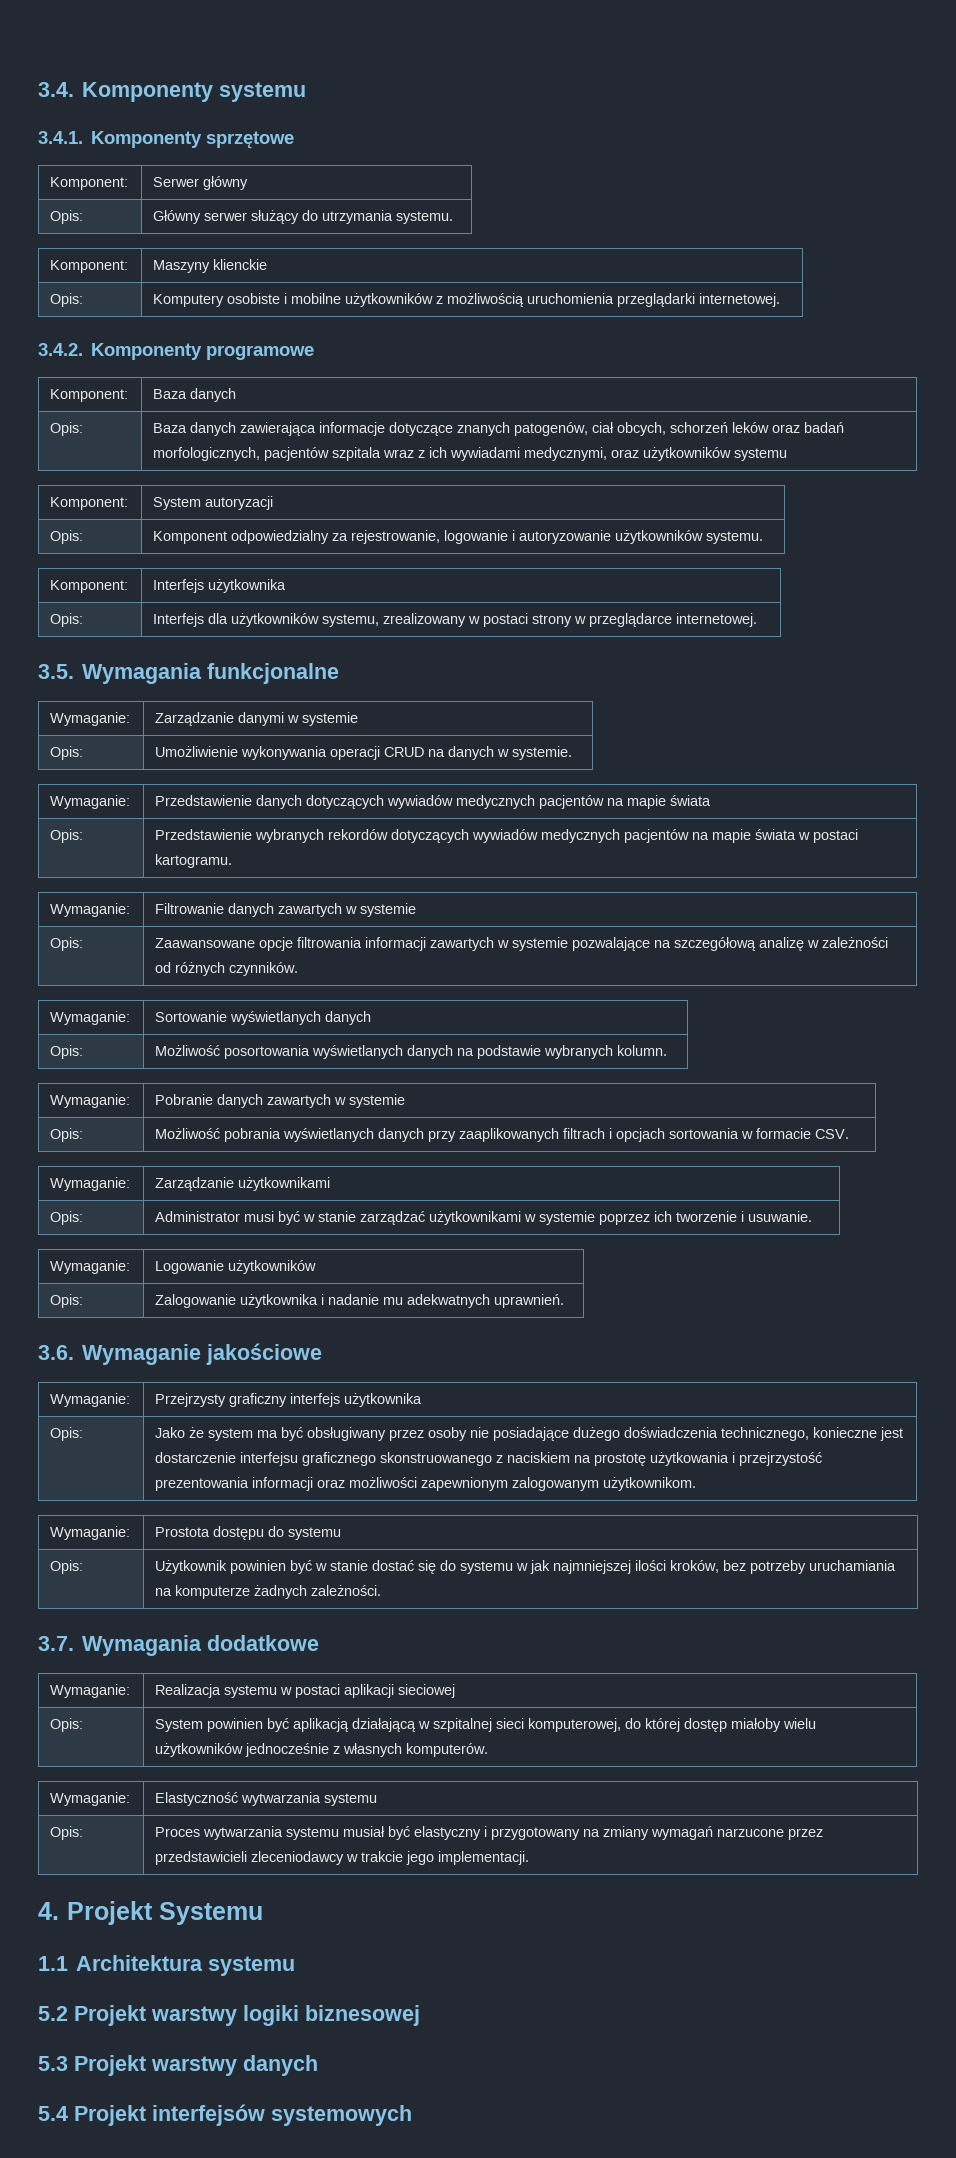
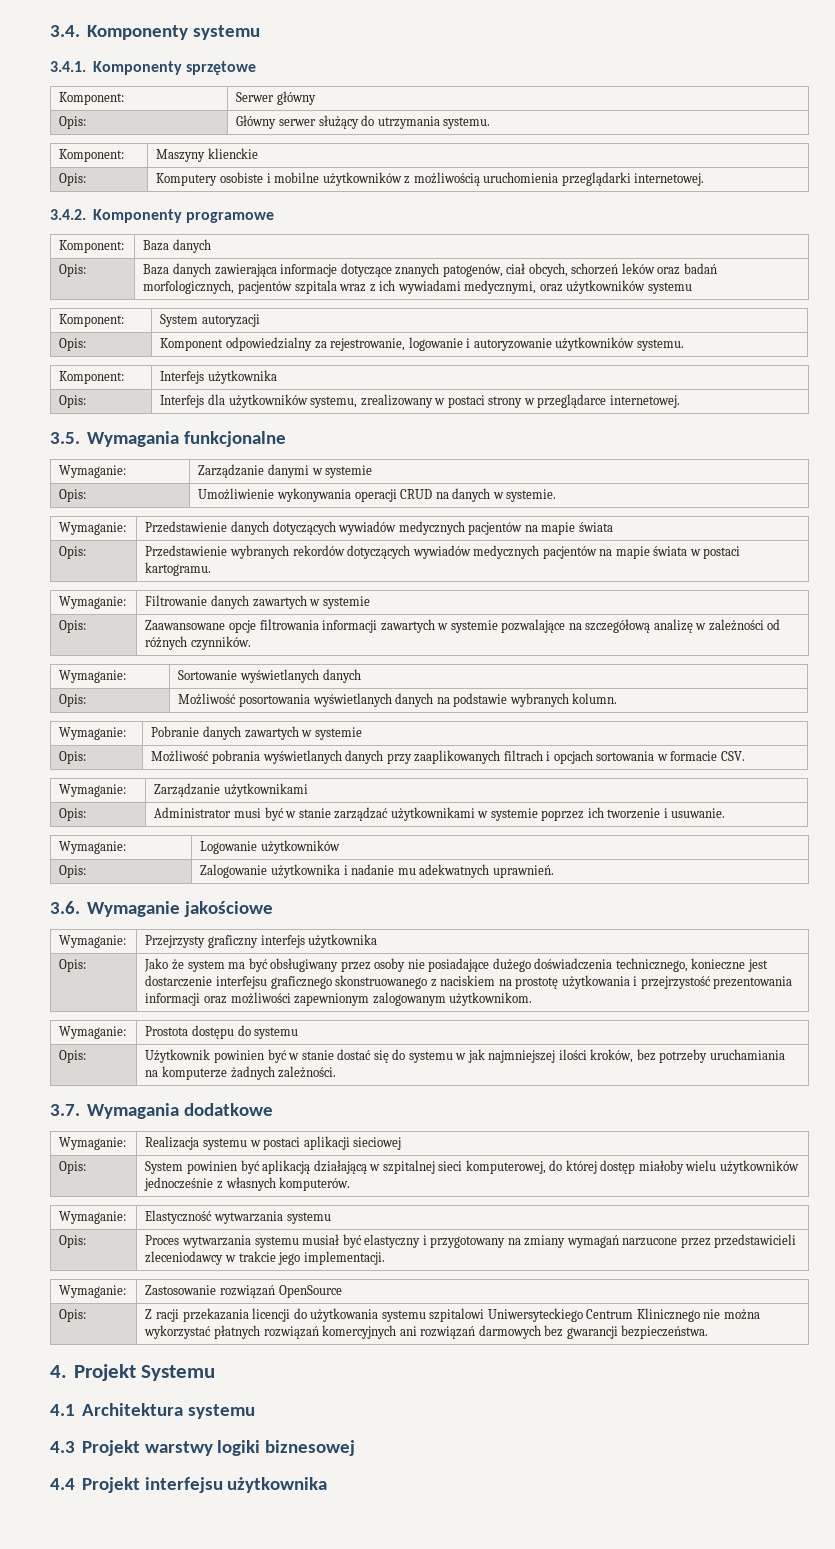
(530, 1858) none -> [59,1285,127,1298] [145,1285,342,1298] [59,1309,87,1322] [145,1308,760,1322] [144,1325,709,1339] // Wymaganie: | Zastosowanie rozwiązań OpenSource // Opis: | Z racji przekazania licencji do użytkowania systemu szpitalowi Uniwersyteckiego Centrum Klinicznego nie można wykorzystać płatnych rozwiązań komercyjnych ani rozwiązań darmowych bez gwarancji bezpieczeństwa.
[38,1956,68,1971] 1.1 -> [50,1404,75,1416] 4.1
[38,2006,68,2021] 5.2 -> [50,1441,75,1453] 4.3
[38,2055,318,2076] [38,2104,412,2126] 5.3 Projekt warstwy danych // 5.4 Projekt interfejsów systemowych -> [50,1477,328,1493] 4.4 Projekt interfejsu użytkownika

